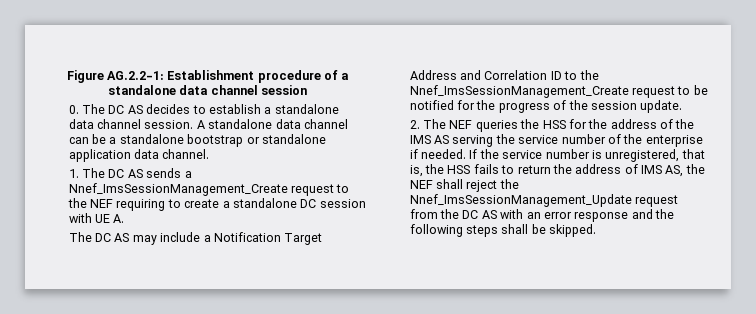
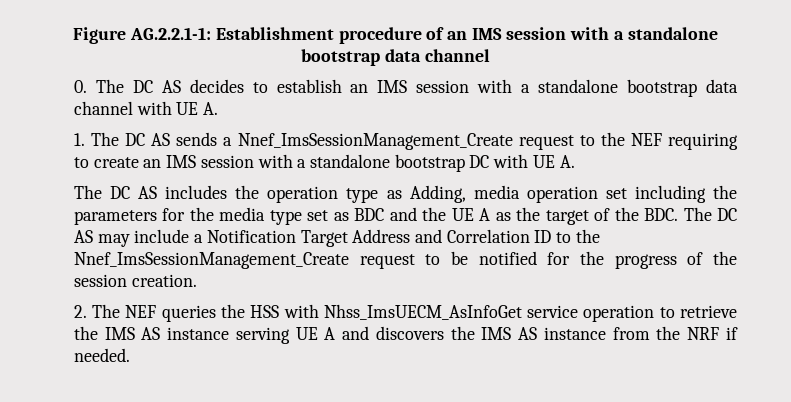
[106,71,164,80] AG.2.2-1: -> [130,27,212,40] AG.2.2.1-1:
[341,73,350,80] [107,85,308,95] a standalone data channel session -> [447,27,718,40] [301,49,490,66] an IMS session with a standalone bootstrap data channel
[264,104,339,114] [68,119,348,129] [68,134,326,147] [68,149,210,162] a standalone data channel session. A standalone data channel can be a standalone bootstrap or standalone application data channel. -> [350,79,738,97] [73,101,219,115] an IMS session with a standalone bootstrap data channel with UE A.
[222,198,366,208] a standalone DC session -> [143,154,490,172] an IMS session with a standalone bootstrap DC
(130, 237) none -> [165,185,738,203] [73,207,738,225] [73,230,93,243] includes the operation type as Adding, media operation set including the parameters for the media type set as BDC and the UE A as the target of the BDC. The DC AS
[640,100,683,113] update. -> [131,274,197,287] creation.
[568,119,695,129] [409,134,703,147] [409,149,705,162] [409,164,705,177] [409,179,519,192] [409,194,679,207] [409,209,675,222] [409,224,597,237] for the address of the IMS AS serving the service number of the enterprise if needed. If the service number is unregistered, that is, the HSS fails to return the address of IMS AS, the NEF shall reject the Nnef_ImsSessionManagement_Update request from the DC AS with an error response and the following steps shall be skipped. -> [283,304,737,322] [73,326,739,344] [73,348,130,362] with Nhss_ImsUECM_AsInfoGet service operation to retrieve the IMS AS instance serving UE A and discovers the IMS AS instance from the NRF if needed.

